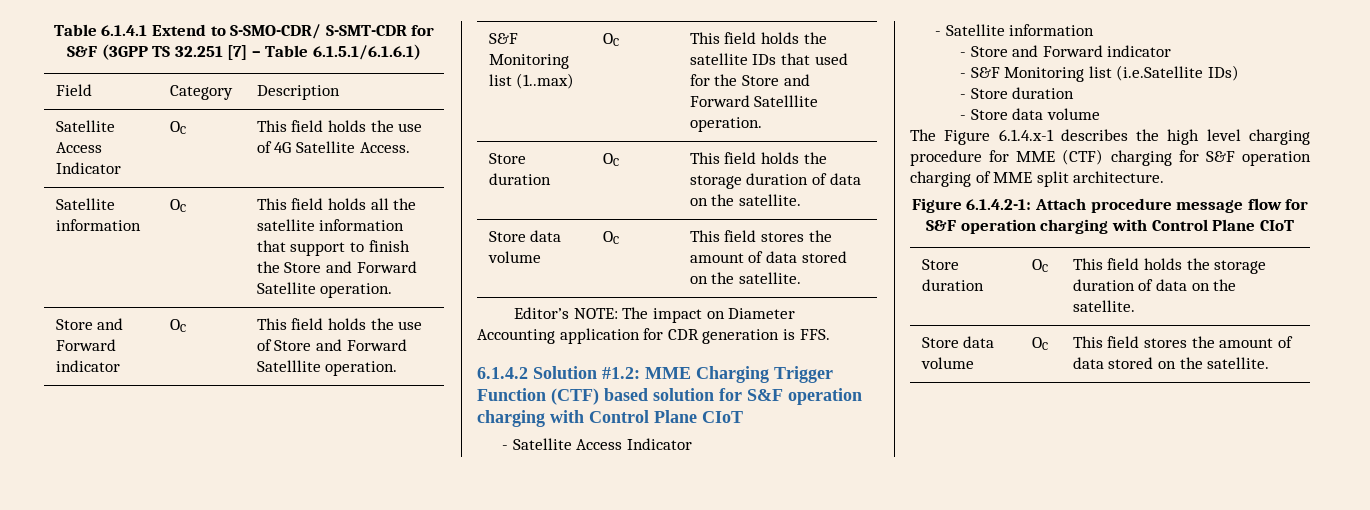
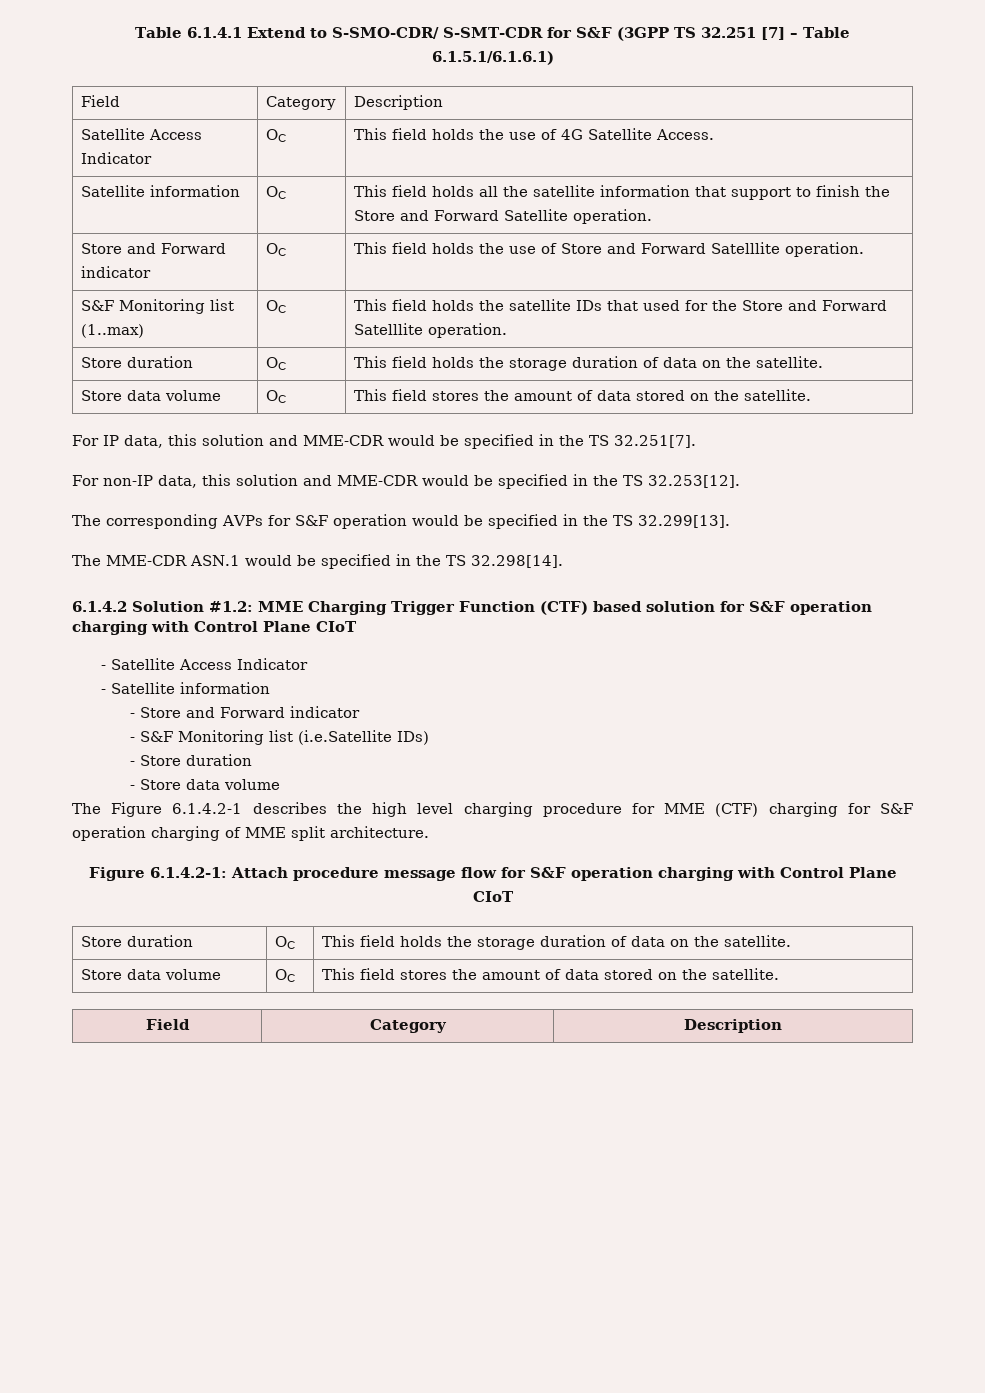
[514,307,796,323] [477,328,830,344] Editor’s NOTE: The impact on Diameter Accounting application for CDR generation is FFS. -> [72,434,696,449] [72,474,740,489] [72,514,730,529] [72,554,563,569] For IP data, this solution and MME-CDR would be specified in the TS 32.251[7]. // For non-IP data, this solution and MME-CDR would be specified in the TS 32.253[12]. // The corresponding AVPs for S&F operation would be specified in the TS 32.299[13]. // The MME-CDR ASN.1 would be specified in the TS 32.298[14].
[998,129,1054,141] 6.1.4.x-1 -> [172,803,243,814] 6.1.4.2-1
(1270, 363) none -> [145,1019,190,1030] [369,1019,447,1033] [684,1019,782,1033] // Field | Category | Description

